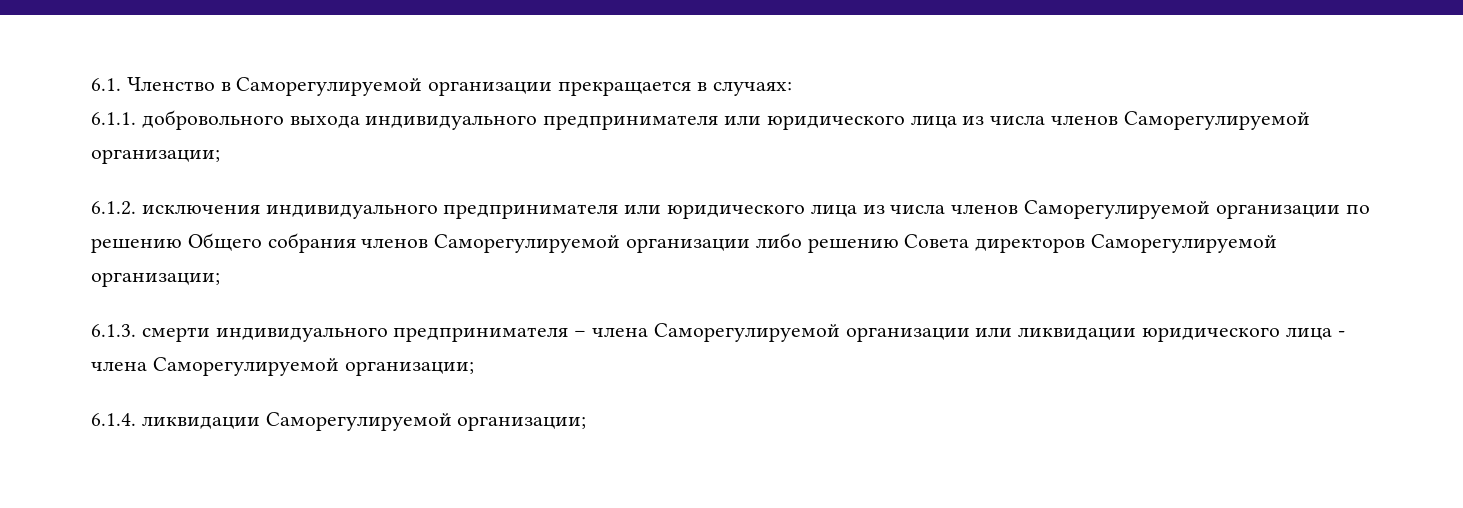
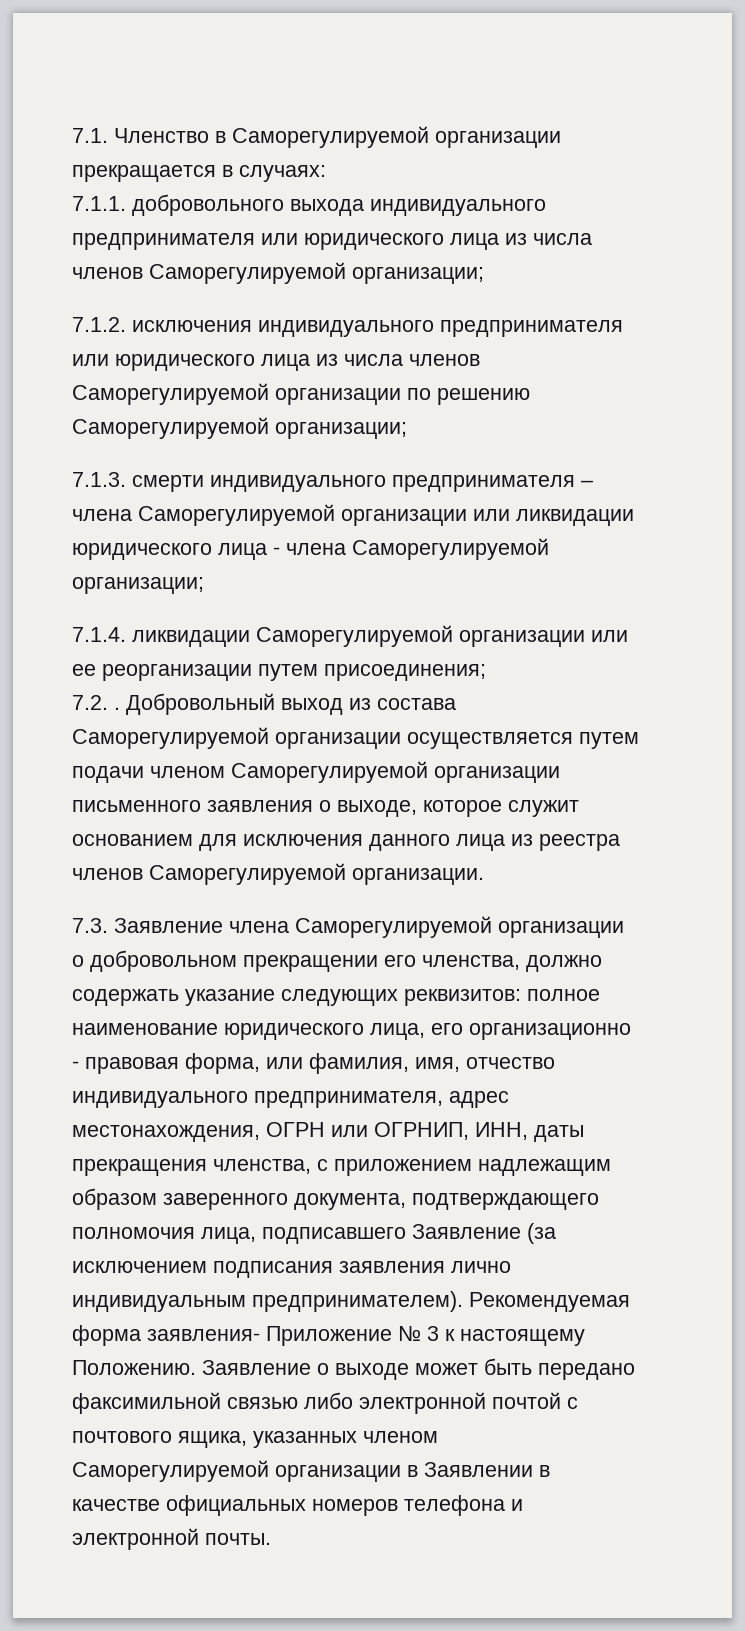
[91,78,121,91] 6.1. -> [72,128,108,143] 7.1.
[91,112,136,125] 6.1.1. -> [72,196,126,211] 7.1.1.
[91,201,136,215] 6.1.2. -> [72,317,126,332] 7.1.2.
[187,233,1278,253] [91,272,220,287] [91,324,136,337] Общего собрания членов Саморегулируемой организации либо решению Совета директоров Саморегулируемой организации; // 6.1.3. -> [72,417,407,439] [72,472,126,487] Саморегулируемой организации; // 7.1.3.
[91,413,136,426] 6.1.4. -> [72,627,126,642] 7.1.4.
[457,416,587,431] организации; -> [459,630,628,647] [72,664,486,681] [72,693,456,715] [72,727,639,749] [72,761,560,783] [72,800,579,817] [72,834,620,851] [72,863,484,885] [72,916,624,938] [72,950,602,972] [72,989,600,1006] [72,1023,631,1040] [72,1053,555,1074] [72,1091,509,1108] [72,1122,584,1142] [72,1159,611,1176] [72,1188,599,1210] [72,1223,556,1244] [72,1261,511,1278] [72,1291,630,1312] [72,1325,585,1346] [72,1358,635,1380] [72,1392,578,1414] [72,1431,438,1448] [72,1460,550,1482] [72,1495,523,1516] [72,1528,271,1550] организации или ее реорганизации путем присоединения; // 7.2. . Добровольный выход из состава Саморегулируемой организации осуществляется путем подачи членом Саморегулируемой организации письменного заявления о выходе, которое служит основанием для исключения данного лица из реестра членов Саморегулируемой организации. // 7.3. Заявление члена Саморегулируемой организации о добровольном прекращении его членства, должно содержать указание следующих реквизитов: полное наименование юридического лица, его организационно - правовая форма, или фамилия, имя, отчество индивидуального предпринимателя, адрес местонахождения, ОГРН или ОГРНИП, ИНН, даты прекращения членства, с приложением надлежащим образом заверенного документа, подтверждающего полномочия лица, подписавшего Заявление (за исключением подписания заявления лично индивидуальным предпринимателем). Рекомендуемая форма заявления- Приложение № 3 к настоящему Положению. Заявление о выходе может быть передано факсимильной связью либо электронной почтой с почтового ящика, указанных членом Саморегулируемой организации в Заявлении в качестве официальных номеров телефона и электронной почты.

